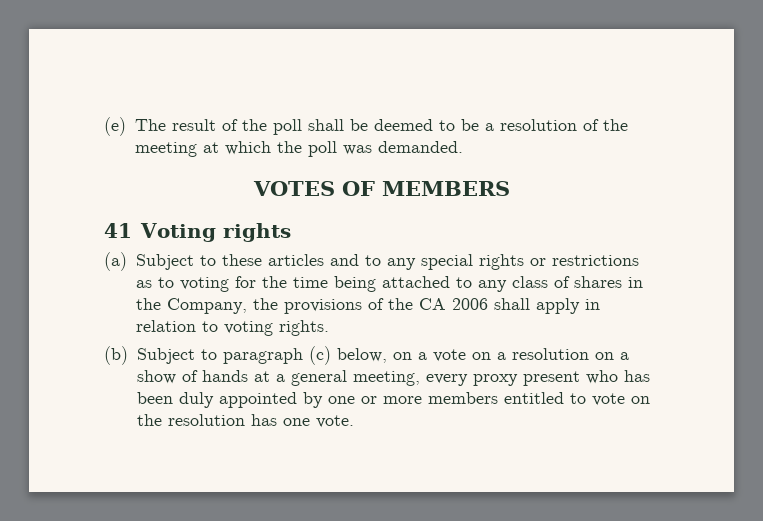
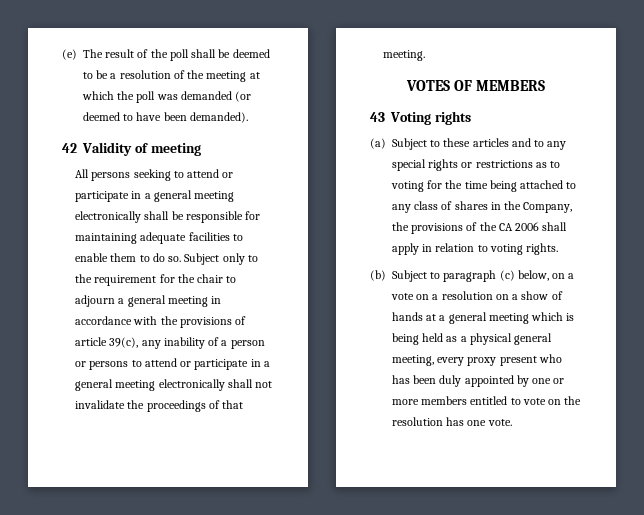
[377,141,463,153] demanded. -> [180,91,252,102] [83,112,248,123] [62,142,201,156] [75,169,234,181] [75,190,235,202] [75,211,261,223] [75,232,243,244] [75,253,258,265] [75,274,237,286] [75,295,222,307] [75,316,247,328] [75,337,265,349] [75,358,270,370] [75,379,273,391] [75,400,244,412] [383,50,426,61] demanded (or deemed to have been demanded). // 42 Validity of meeting // All persons seeking to attend or participate in a general meeting electronically shall be responsible for maintaining adequate facilities to enable them to do so. Subject only to the requirement for the chair to adjourn a general meeting in accordance with the provisions of article 39(c), any inability of a person or persons to attend or participate in a general meeting electronically shall not invalidate the proceedings of that meeting.
[104,223,132,238] 41 -> [370,112,385,122] 43
(347, 378) none -> [488,312,575,324] [392,333,553,345] meeting which is being held as a physical general

